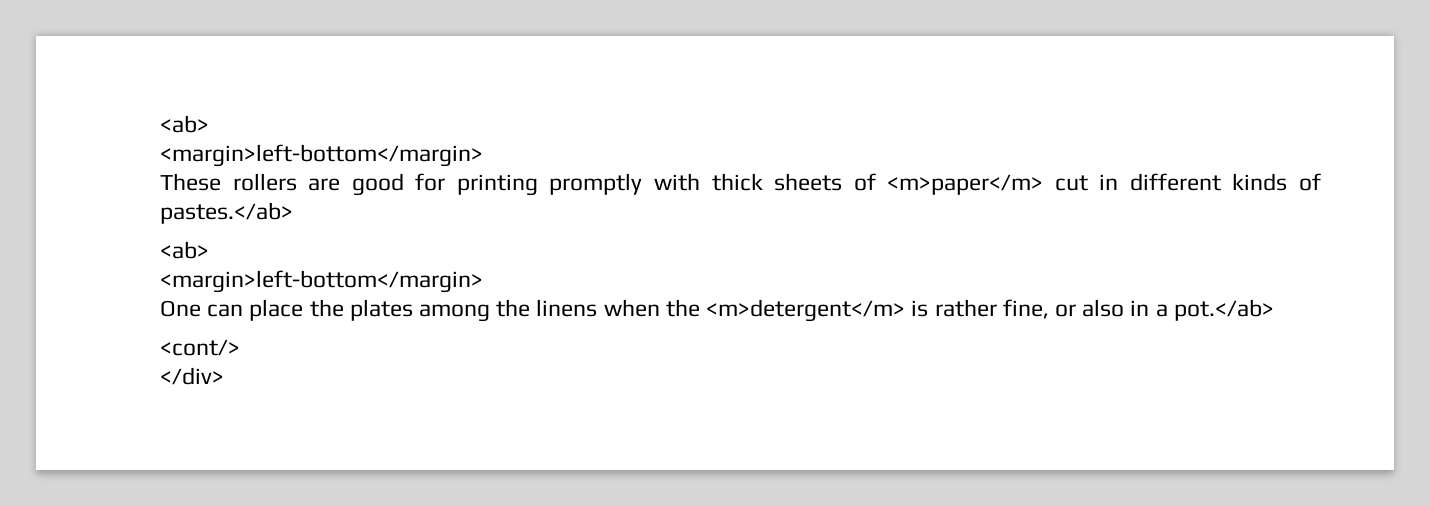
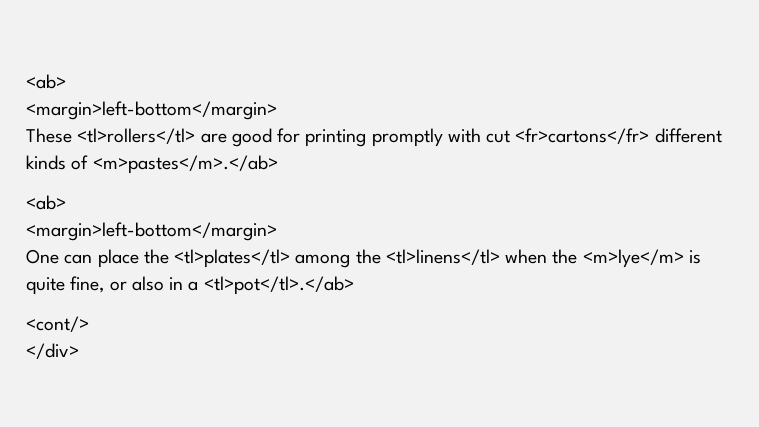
[232,173,297,191] rollers -> [77,128,196,144] <tl>rollers</tl>
[711,173,1119,195] thick sheets of <m>paper</m> cut in -> [486,128,650,144] cut <fr>cartons</fr>
[160,202,293,224] pastes.</ab> -> [92,155,278,174] <m>pastes</m>.</ab>
[349,299,413,321] plates -> [174,249,291,268] <tl>plates</tl>
[536,299,598,317] linens -> [385,249,500,265] <tl>linens</tl>
[706,299,997,322] <m>detergent</m> is rather -> [582,249,701,268] [26,277,65,295] <m>lye</m> is quite
[1173,299,1274,321] pot.</ab> -> [203,276,354,295] <tl>pot</tl>.</ab>

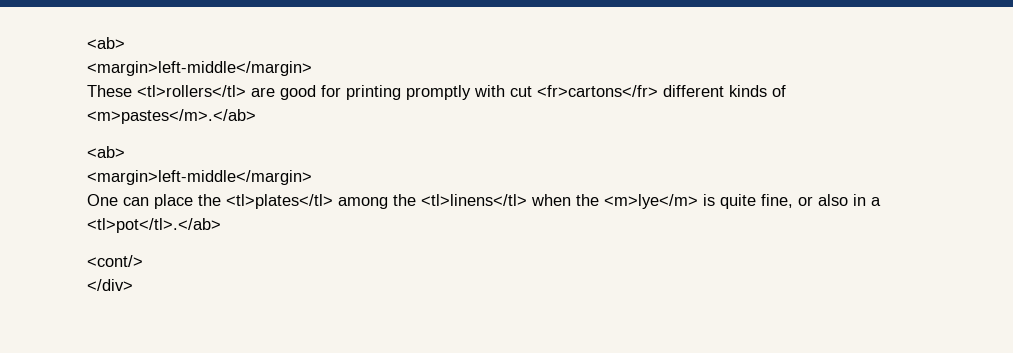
[26,74,66,89] [26,101,277,120] <ab> // <margin>left-bottom</margin> -> [87,37,125,49] [87,61,312,76] <ab> // <margin>left-middle</margin>
[26,222,277,241] <margin>left-bottom</margin> -> [87,170,312,185] <margin>left-middle</margin>

